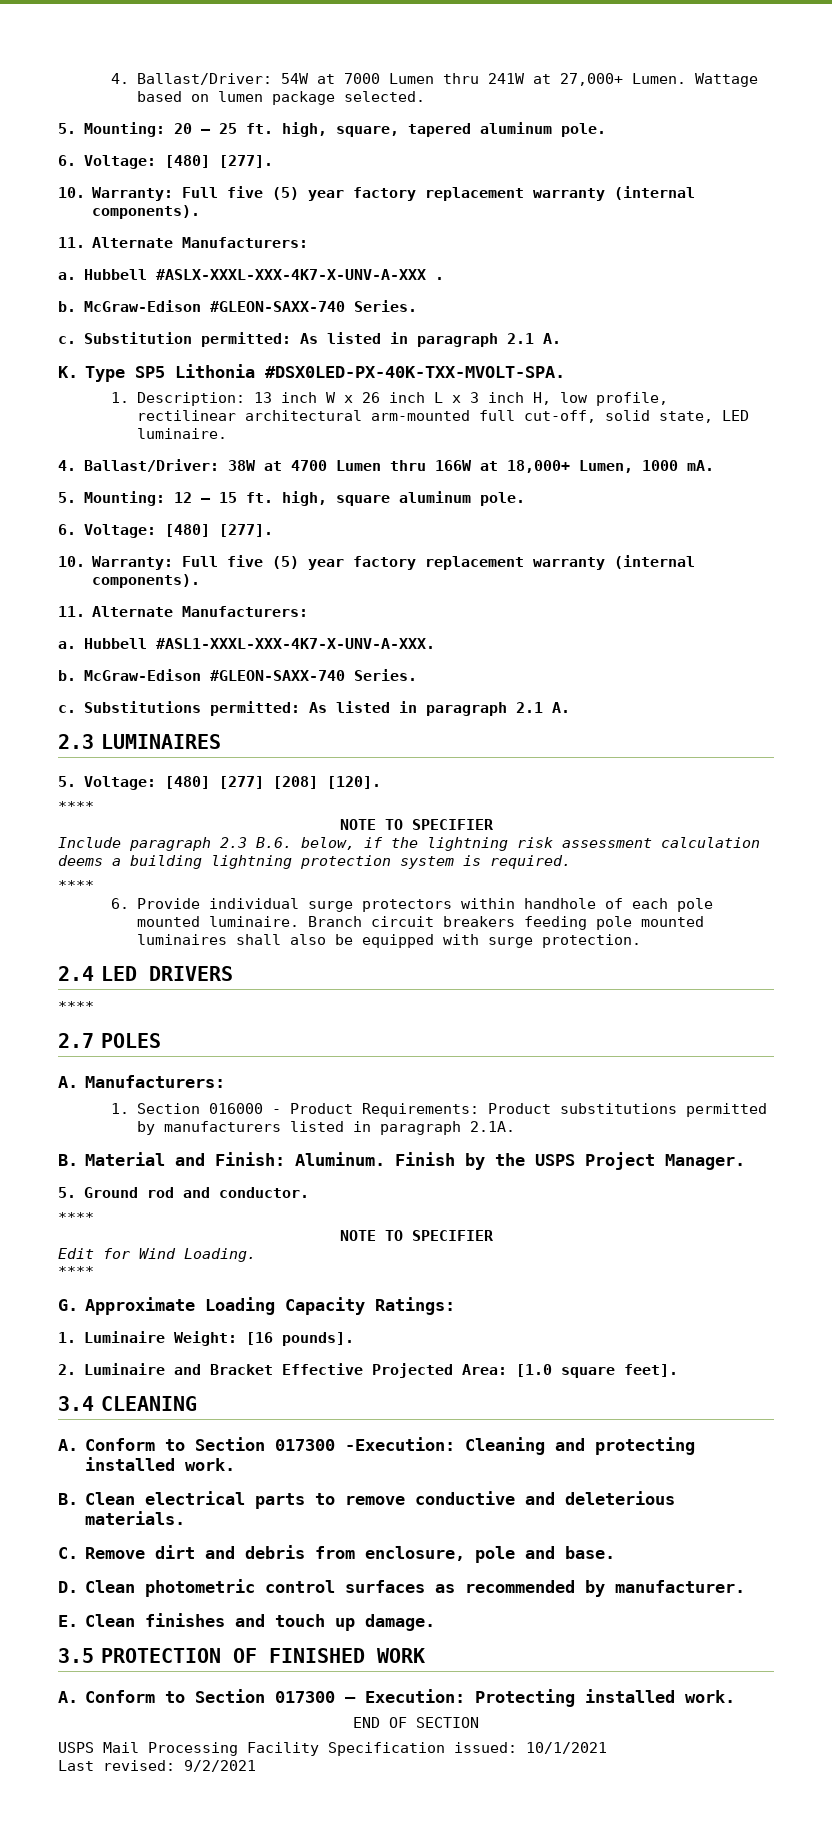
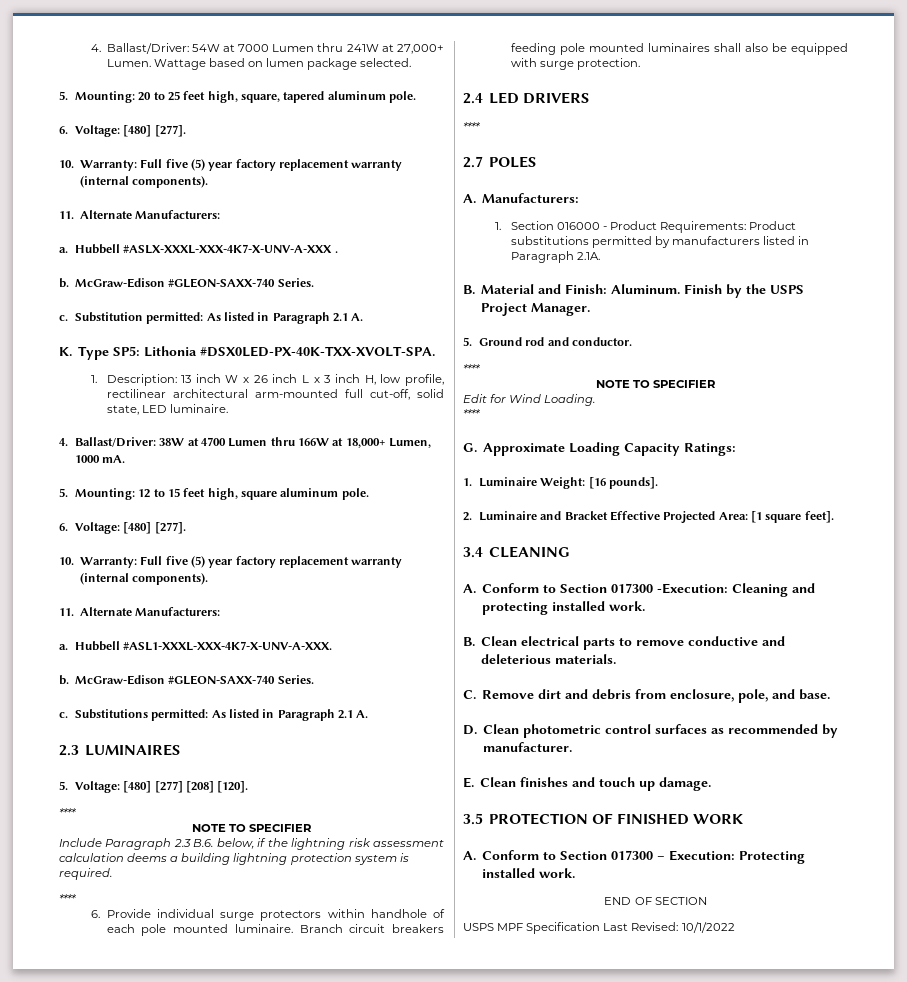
[201,123,274,134] – 25 ft. -> [153,91,206,101] to 25 feet
[417,333,499,347] paragraph -> [272,312,330,324] Paragraph
[135,364,566,378] SP5 Lithonia #DSX0LED-PX-40K-TXX-MVOLT-SPA. -> [112,346,435,357] SP5: Lithonia #DSX0LED-PX-40K-TXX-XVOLT-SPA.
[201,492,274,503] – 15 ft. -> [153,488,206,497] to 15 feet
[426,702,508,716] paragraph -> [277,709,335,721] Paragraph
[129,837,211,851] paragraph -> [105,838,172,850] Paragraph
[380,1121,462,1135] paragraph -> [510,251,574,263] Paragraph
[516,1364,553,1377] [1.0 -> [751,511,763,523] [1
[475,1546,516,1563] pole -> [737,689,768,703] pole,
[103,1742,607,1756] [58,1760,256,1772] Mail Processing Facility Specification issued: 10/1/2021 // Last revised: 9/2/2021 -> [497,922,735,934] MPF Specification Last Revised: 10/1/2022

